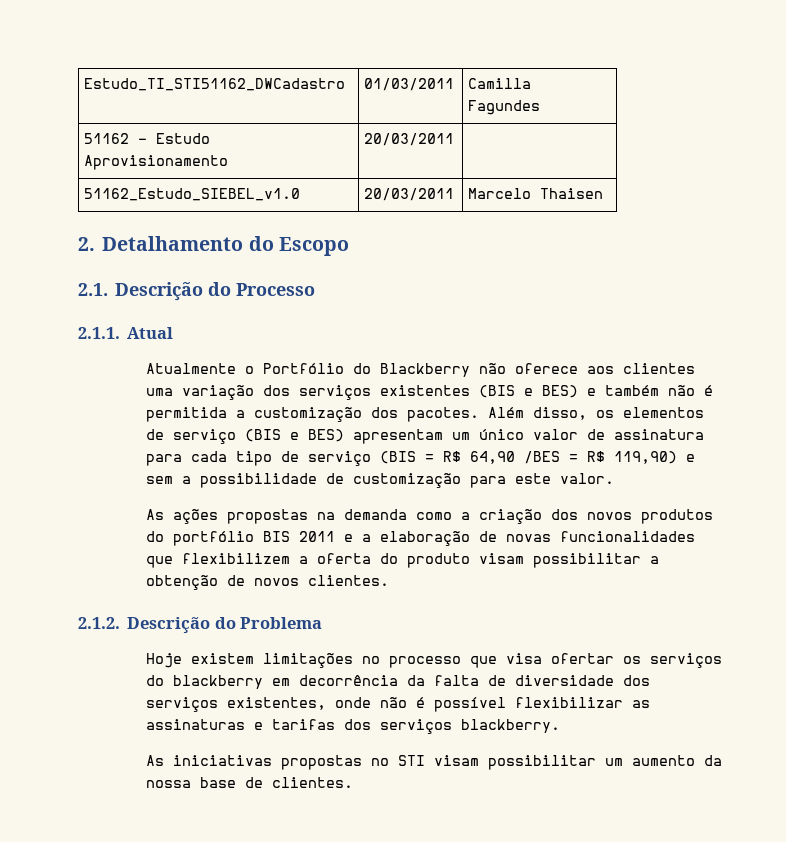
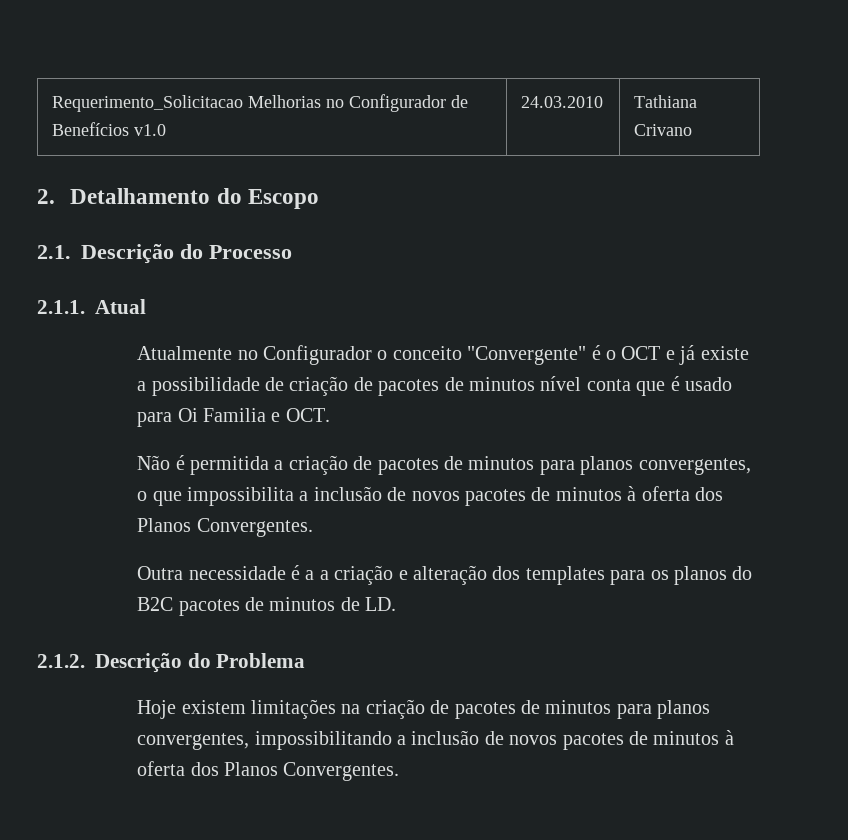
[84,78,346,91] [364,78,455,91] [468,78,532,89] [468,100,541,115] [84,133,211,144] [84,155,229,170] [364,133,455,146] [84,188,301,201] [364,188,455,201] [468,188,604,199] Estudo_TI_STI51162_DWCadastro | 01/03/2011 | Camilla Fagundes // 51162 - Estudo Aprovisionamento | 20/03/2011 | // 51162_Estudo_SIEBEL_v1.0 | 20/03/2011 | Marcelo Thaisen -> [52,94,469,112] [52,122,167,136] [521,96,604,108] [634,95,698,108] [634,124,693,136] Requerimento_Solicitacao Melhorias no Configurador de Benefícios v1.0 | 24.03.2010 | Tathiana Crivano
[245,363,696,377] [146,385,714,400] [146,407,705,422] [146,429,705,444] [146,451,696,466] [146,473,615,488] [146,509,714,524] [146,531,696,546] [146,553,660,568] [146,575,390,590] o Portfólio do Blackberry não oferece aos clientes uma variação dos serviços existentes (BIS e BES) e também não é permitida a customização dos pacotes. Além disso, os elementos de serviço (BIS e BES) apresentam um único valor de assinatura para cada tipo de serviço (BIS = R$ 64,90 /BES = R$ 119,90) e sem a possibilidade de customização para este valor. // As ações propostas na demanda como a criação dos novos produtos do portfólio BIS 2011 e a elaboração de novas funcionalidades que flexibilizem a oferta do produto visam possibilitar a obtenção de novos clientes. -> [237,345,749,365] [137,376,732,396] [137,408,330,427] [137,455,751,475] [137,486,723,506] [137,518,313,537] [137,565,753,585] [137,597,397,616] no Configurador o conceito "Convergente" é o OCT e já existe a possibilidade de criação de pacotes de minutos nível conta que é usado para Oi Familia e OCT. // Não é permitida a criação de pacotes de minutos para planos convergentes, o que impossibilita a inclusão de novos pacotes de minutos à oferta dos Planos Convergentes. // Outra necessidade é a a criação e alteração dos templates para os planos do B2C pacotes de minutos de LD.
[362,653,723,668] [146,675,651,689] [146,697,651,712] [146,719,561,734] [146,755,723,770] [146,777,354,788] no processo que visa ofertar os serviços do blackberry em decorrência da falta de diversidade dos serviços existentes, onde não é possível flexibilizar as assinaturas e tarifas dos serviços blackberry. // As iniciativas propostas no STI visam possibilitar um aumento da nossa base de clientes. -> [341,699,711,719] [137,730,734,750] [137,761,400,781] na criação de pacotes de minutos para planos convergentes, impossibilitando a inclusão de novos pacotes de minutos à oferta dos Planos Convergentes.

